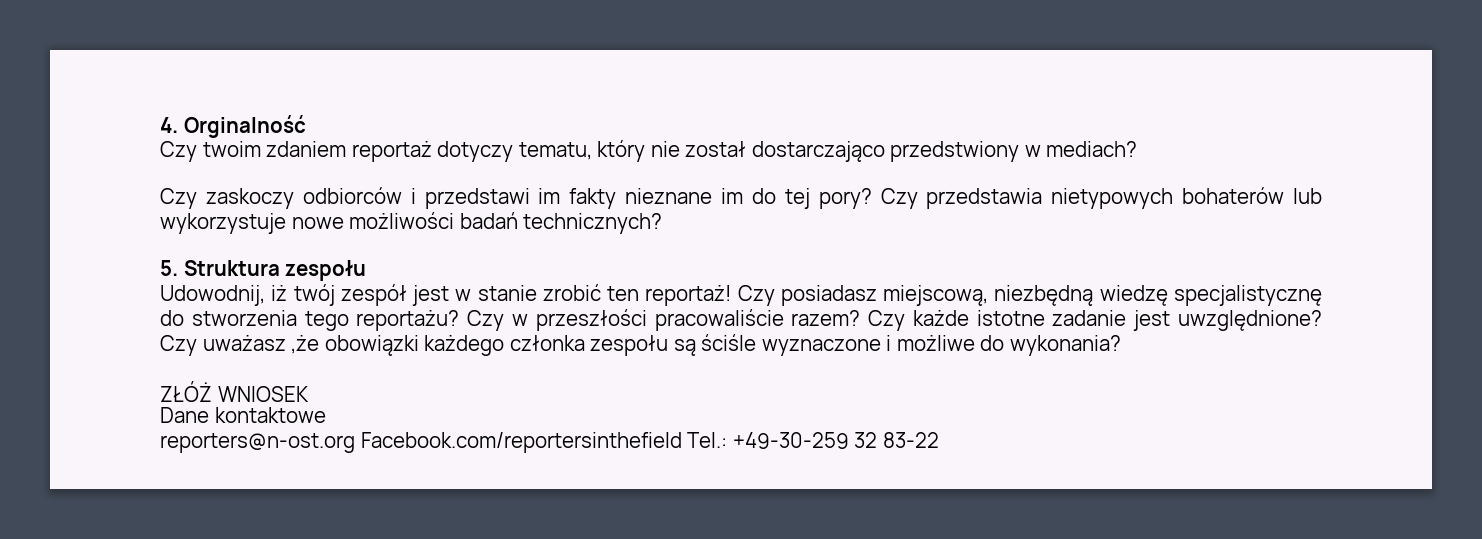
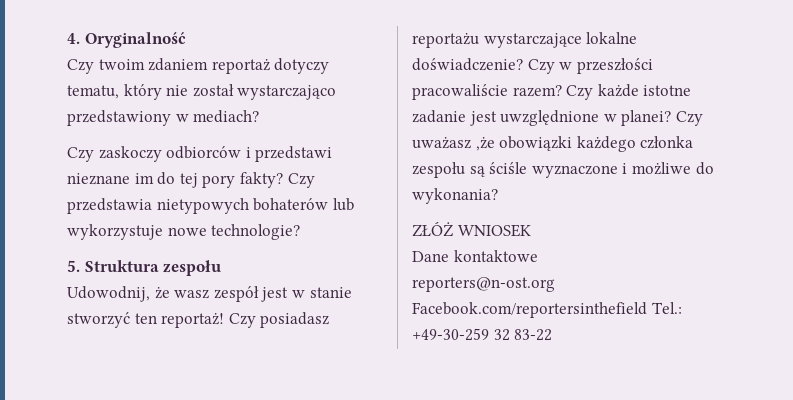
[183,115,306,138] Orginalność -> [84,32,186,48] Oryginalność
[751,141,1020,162] dostarczająco przedstwiony -> [237,85,337,100] [67,110,171,126] wystarczająco przedstawiony
[538,188,617,209] im fakty -> (333, 154) none
[818,188,872,209] pory? -> [202,172,283,188] pory fakty?
[349,212,663,234] możliwości badań technicznych? -> [211,224,301,240] technologie?
[271,284,335,306] iż twój -> [154,287,210,299] że wasz
[542,284,601,301] zrobić -> [67,312,130,328] stworzyć
[883,285,1322,306] [160,310,460,331] miejscową, niezbędną wiedzę specjalistycznę do stworzenia tego reportażu? -> [412,32,638,48] [412,58,523,71] reportażu wystarczające lokalne doświadczenie?
[1178,310,1323,331] uwzględnione? -> [500,110,672,126] uwzględnione w planei?

